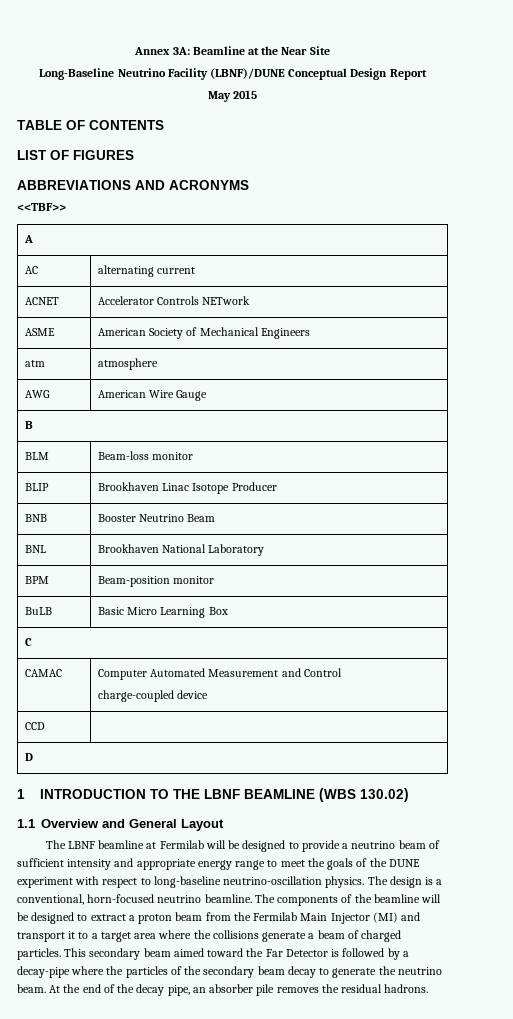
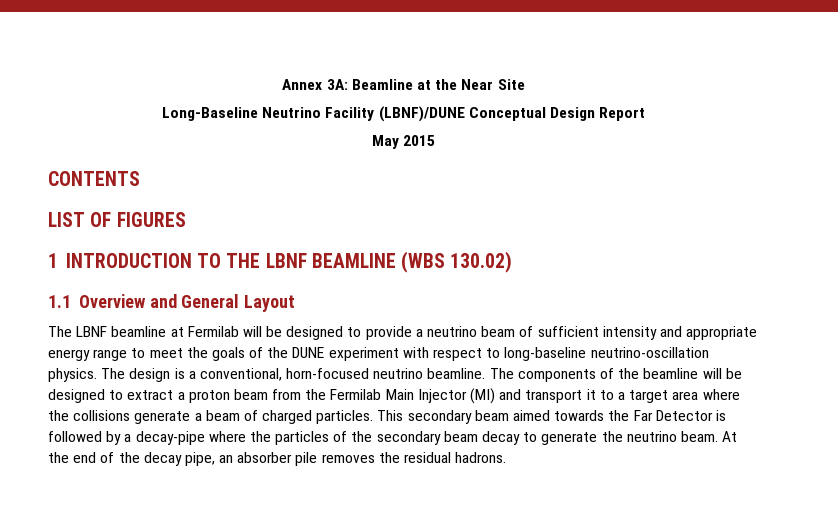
[17,120,85,130] TABLE OF -> (436, 140) none
[17,180,249,190] [17,203,66,211] [23,235,33,243] [24,266,38,274] [97,265,196,277] [24,297,59,305] [97,296,251,305] [24,328,55,336] [97,327,310,339] [24,360,45,367] [97,358,158,370] [24,390,50,398] [97,390,208,401] [24,421,33,429] [24,452,49,460] [97,451,194,460] [24,483,49,491] [97,482,277,494] [24,514,47,522] [97,514,216,522] [24,545,46,553] [97,544,265,556] [24,576,49,584] [97,576,215,587] [24,607,52,615] [97,607,228,618] [24,638,32,646] [24,669,62,677] [97,668,342,680] [97,690,209,702] [24,722,45,730] [24,753,33,761] // ABBREVIATIONS AND ACRONYMS // <<TBF>> // A // AC | alternating current // ACNET | Accelerator Controls NETwork // ASME | American Society of Mechanical Engineers // atm | atmosphere // AWG | American Wire Gauge // B // BLM | Beam-loss monitor // BLIP | Brookhaven Linac Isotope Producer // BNB | Booster Neutrino Beam // BNL | Brookhaven National Laboratory // BPM | Beam-position monitor // BuLB | Basic Micro Learning Box // C // CAMAC | Computer Automated Measurement and Control // charge-coupled device // CCD | // D -> (186, 219) none
[207,948,244,957] toward -> [554,410,605,421] towards

